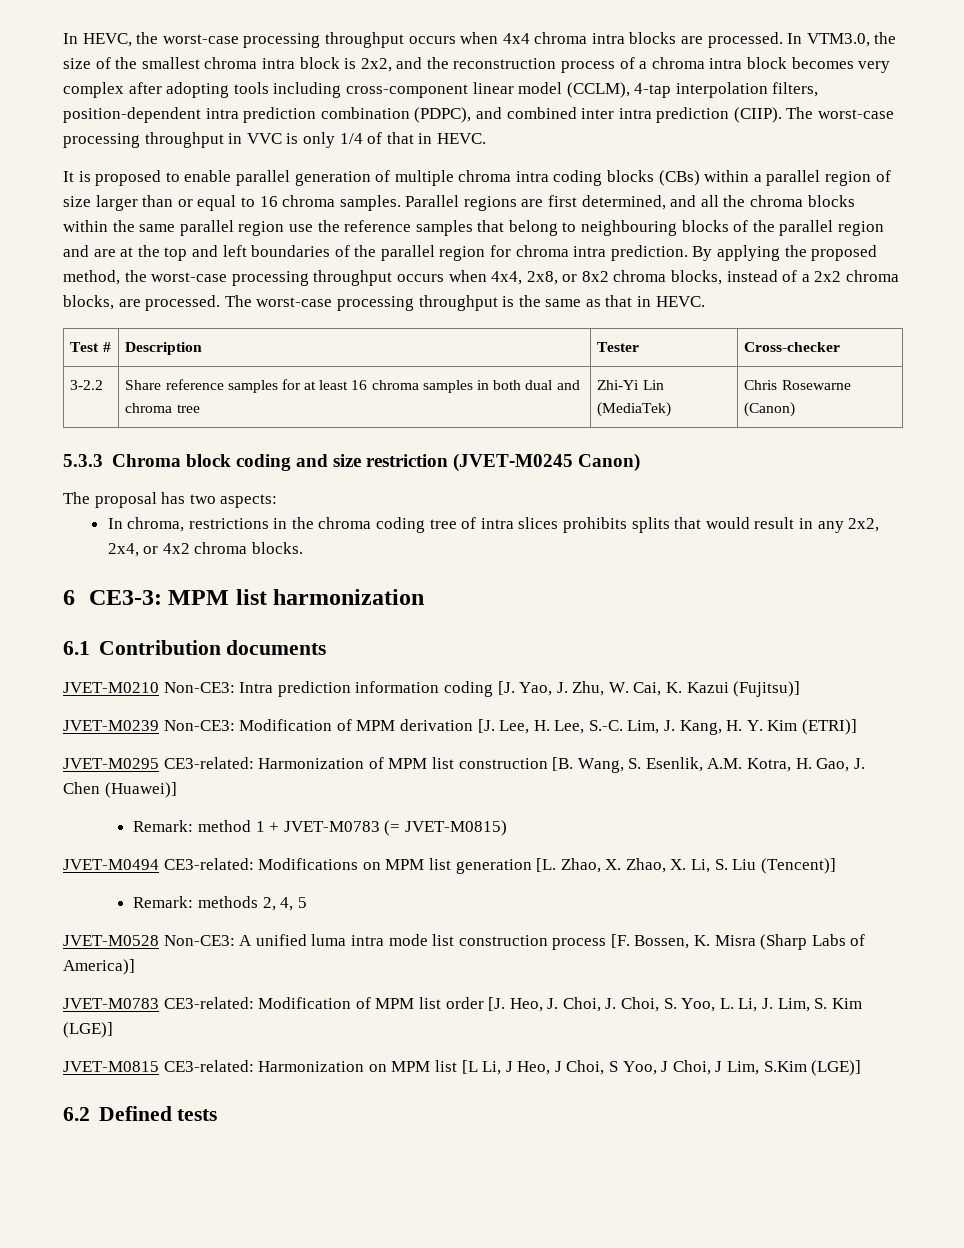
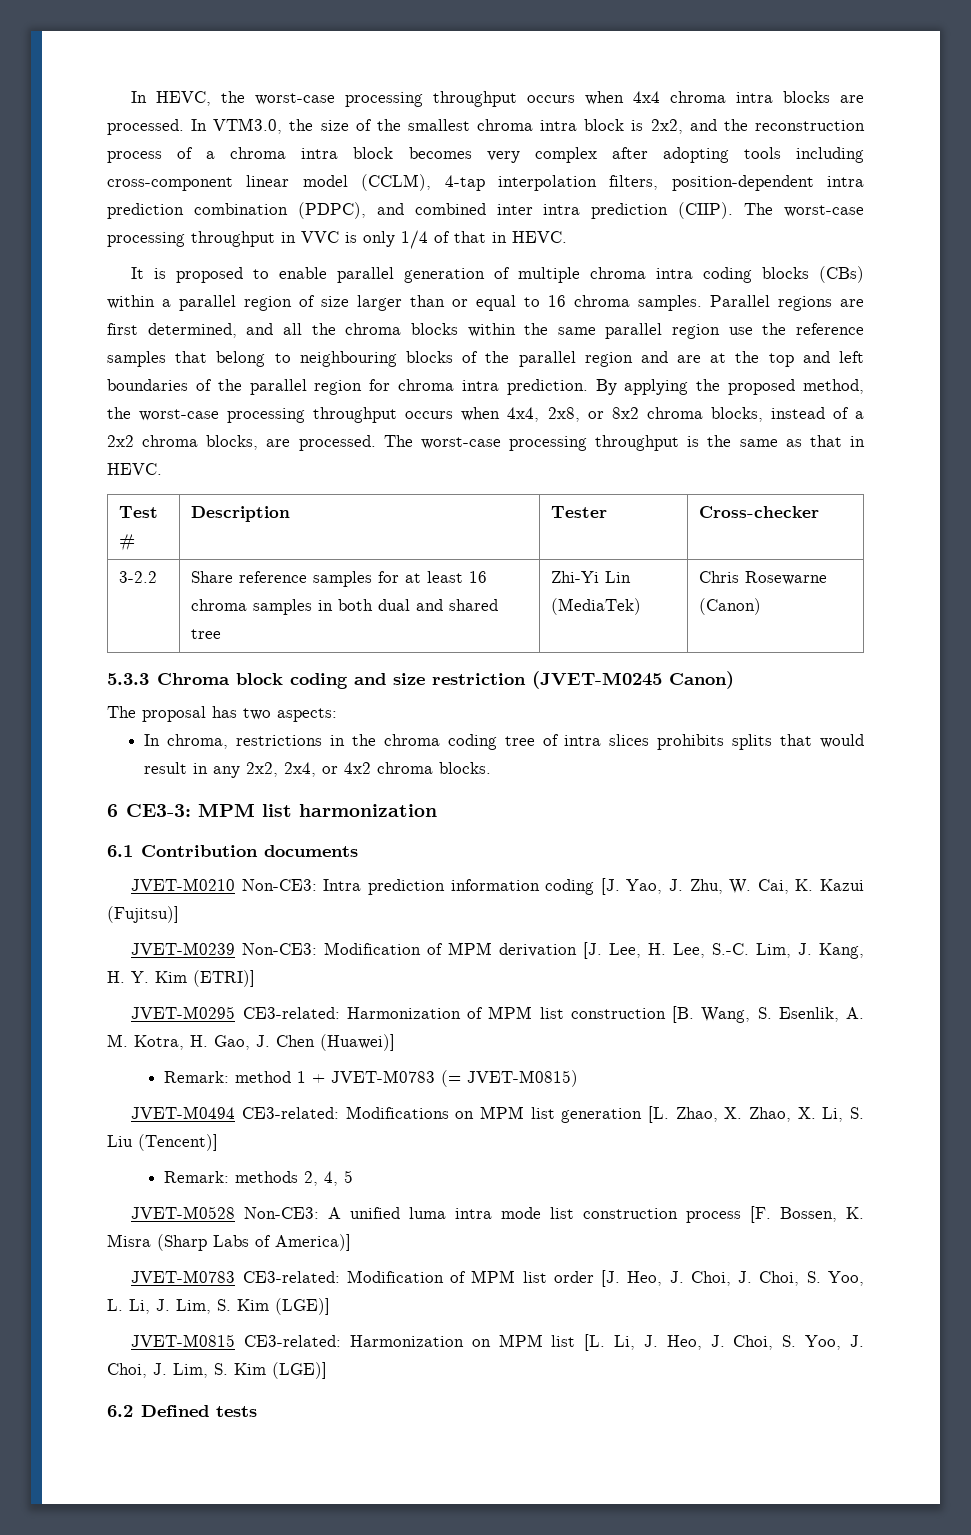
[125,403,173,413] chroma -> [448,599,498,611] shared
[707,758,743,769] A.M. -> [845,1007,864,1019] [107,1034,128,1047] A. M.
[461,1060,807,1075] [L Li, J Heo, J Choi, S Yoo, J Choi, J Lim, S.Kim -> [584,1334,864,1351] [107,1363,266,1378] [L. Li, J. Heo, J. Choi, S. Yoo, J. Choi, J. Lim, S. Kim

